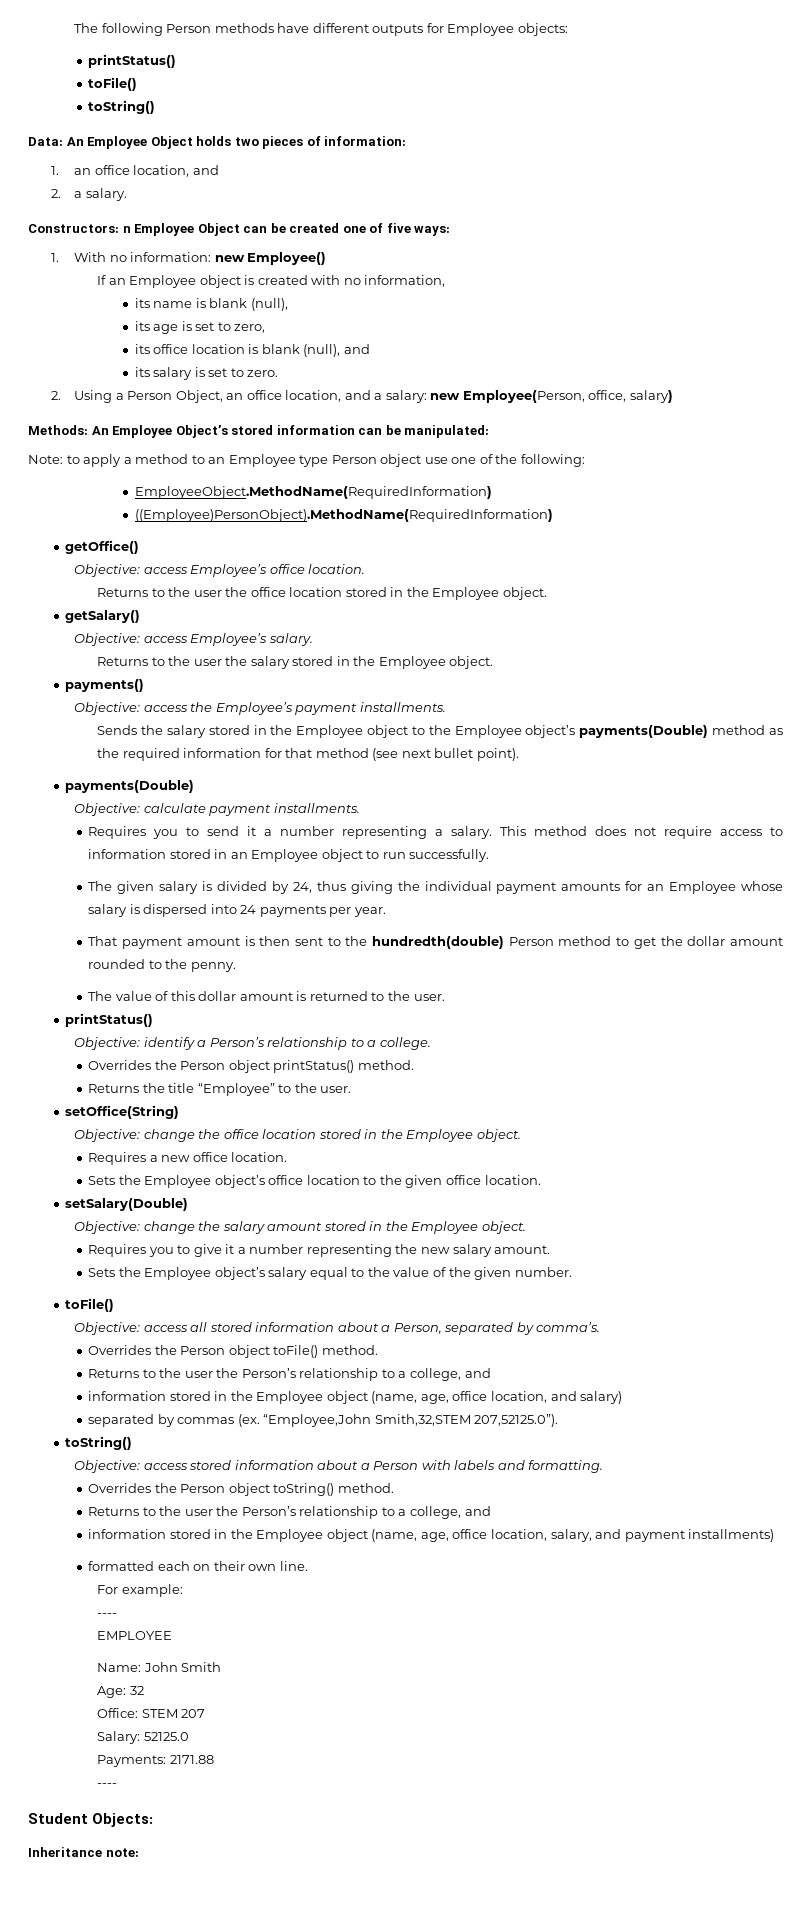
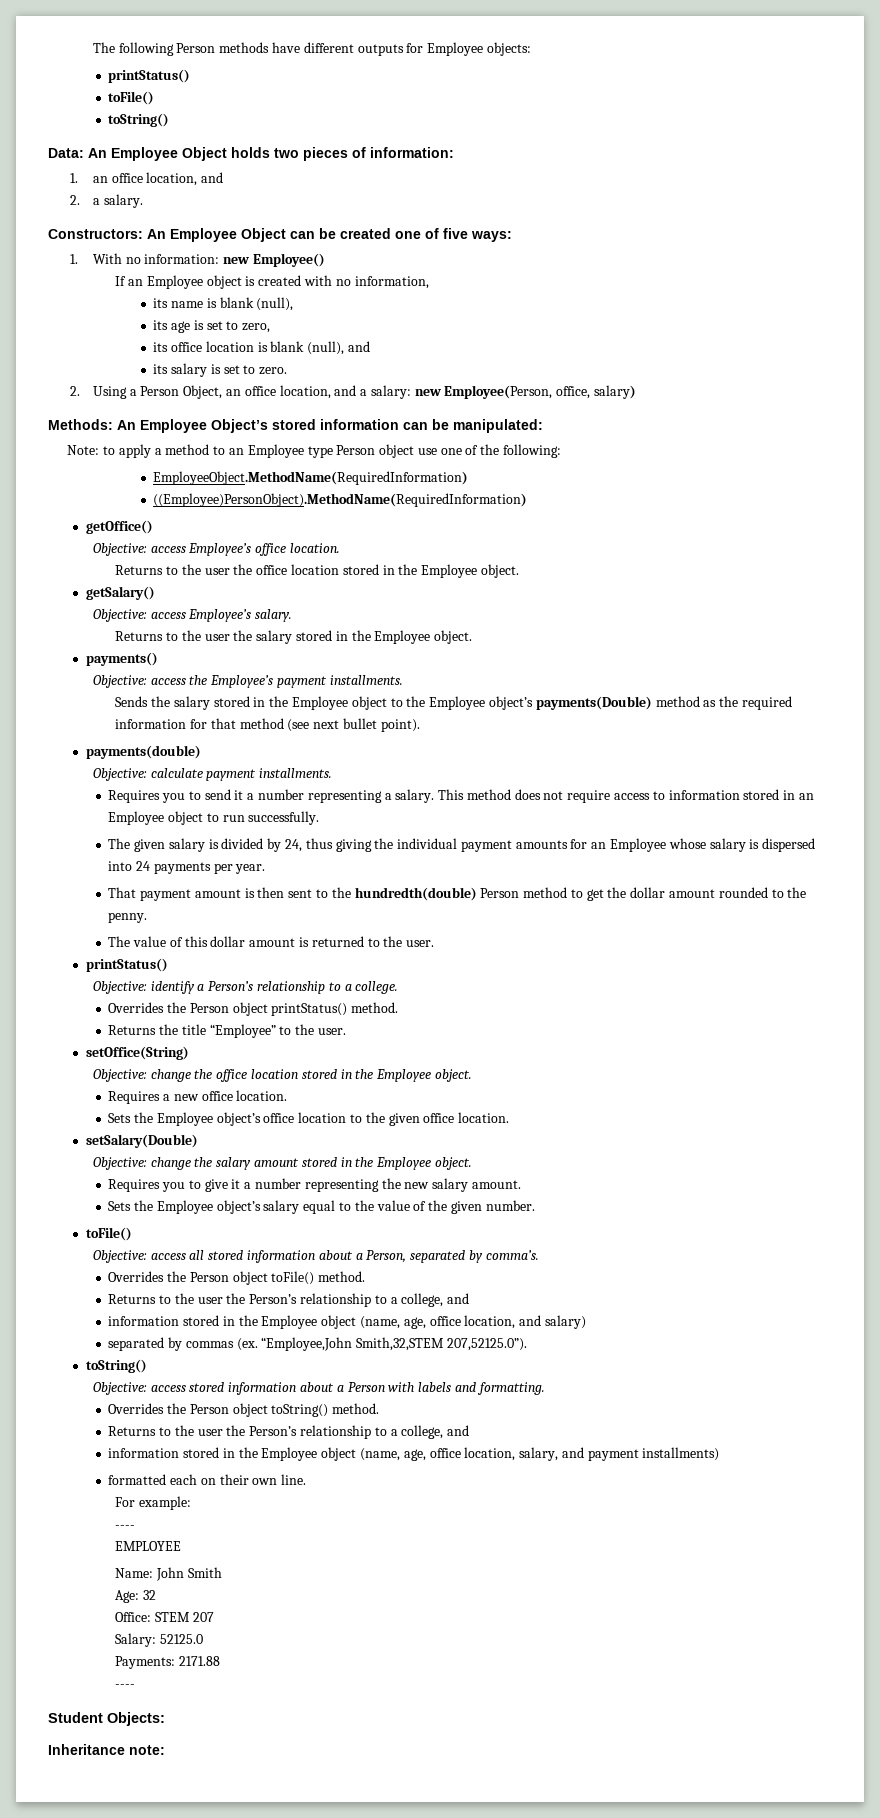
[122,226,131,233] n -> [147,229,166,239] An
[65,780,195,793] payments(Double) -> [85,745,201,759] payments(double)

